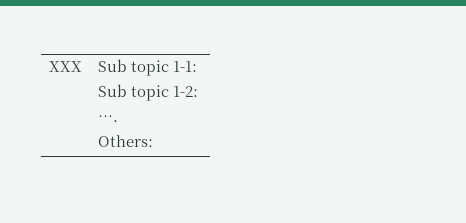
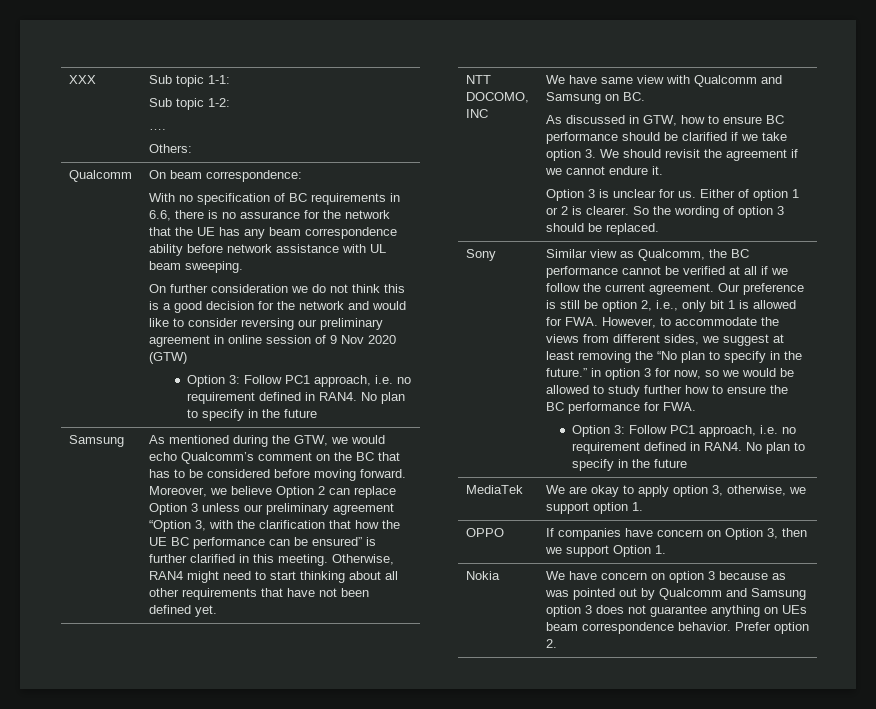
(153, 141) none -> [68,170,132,182] [148,170,302,182] [148,193,400,205] [148,210,390,221] [148,227,397,239] [148,244,386,256] [148,261,243,273] [148,284,405,293] [148,301,406,313] [148,318,383,330] [148,335,396,347] [148,352,187,364] [186,375,411,387] [186,392,405,404] [186,409,317,421] [68,435,124,447] [148,435,385,447] [148,452,400,464] [148,469,406,481] [148,486,396,498] [148,503,394,515] [148,520,400,532] [148,537,376,549] [148,554,394,566] [148,571,398,583] [148,588,369,600] [148,605,217,617] [465,75,491,84] [465,92,529,103] [465,109,488,118] [545,75,782,87] [545,92,645,104] [545,115,784,126] [545,132,787,144] [545,149,798,161] [544,166,663,175] [545,189,799,201] [545,206,784,218] [545,223,659,235] [465,249,496,261] [545,249,749,261] [545,266,788,278] [545,283,804,295] [545,300,796,312] [545,317,779,328] [545,334,784,346] [545,351,802,363] [545,368,794,380] [545,385,788,397] [545,402,696,414] [571,425,796,437] [571,442,805,454] [571,459,687,471] [465,485,523,494] [545,485,806,497] [545,502,643,514] [465,528,504,537] [545,528,807,540] [544,545,666,557] [465,571,500,580] [545,571,786,583] [544,588,806,600] [545,605,807,617] [545,622,809,634] [545,639,557,648] // Qualcomm | On beam correspondence: // With no specification of BC requirements in 6.6, there is no assurance for the network that the UE has any beam correspondence ability before network assistance with UL beam sweeping. // On further consideration we do not think this is a good decision for the network and would like to consider reversing our preliminary agreement in online session of 9 Nov 2020 (GTW) // Option 3: Follow PC1 approach, i.e. no requirement defined in RAN4. No plan to specify in the future // Samsung | As mentioned during the GTW, we would echo Qualcomm’s comment on the BC that has to be considered before moving forward. Moreover, we believe Option 2 can replace Option 3 unless our preliminary agreement “Option 3, with the clarification that how the UE BC performance can be ensured” is further clarified in this meeting. Otherwise, RAN4 might need to start thinking about all other requirements that have not been defined yet. // NTT DOCOMO, INC | We have same view with Qualcomm and Samsung on BC. // As discussed in GTW, how to ensure BC performance should be clarified if we take option 3. We should revisit the agreement if we cannot endure it. // Option 3 is unclear for us. Either of option 1 or 2 is clearer. So the wording of option 3 should be replaced. // Sony | Similar view as Qualcomm, the BC performance cannot be verified at all if we follow the current agreement. Our preference is still be option 2, i.e., only bit 1 is allowed for FWA. However, to accommodate the views from different sides, we suggest at least removing the “No plan to specify in the future.” in option 3 for now, so we would be allowed to study further how to ensure the BC performance for FWA. // Option 3: Follow PC1 approach, i.e. no requirement defined in RAN4. No plan to specify in the future // MediaTek | We are okay to apply option 3, otherwise, we support option 1. // OPPO | If companies have concern on Option 3, then we support Option 1. // Nokia | We have concern on option 3 because as was pointed out by Qualcomm and Samsung option 3 does not guarantee anything on UEs beam correspondence behavior. Prefer option 2.

